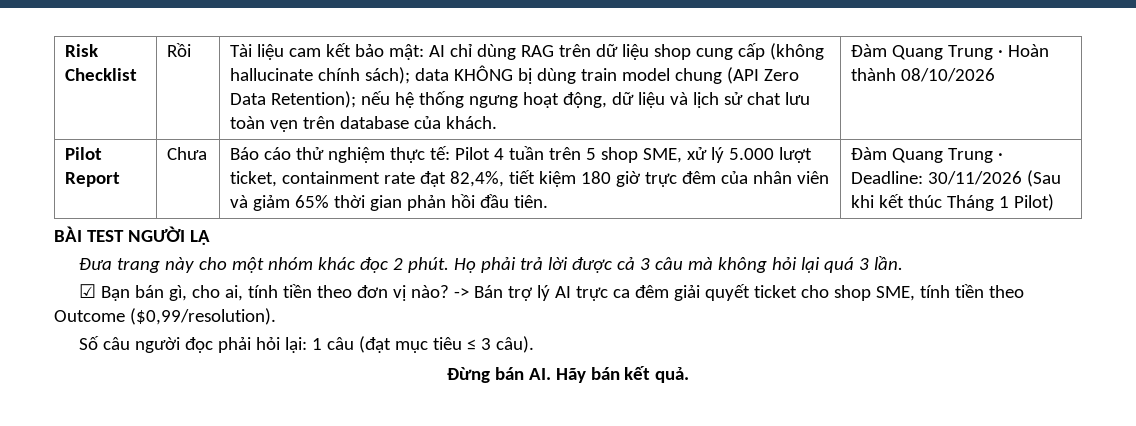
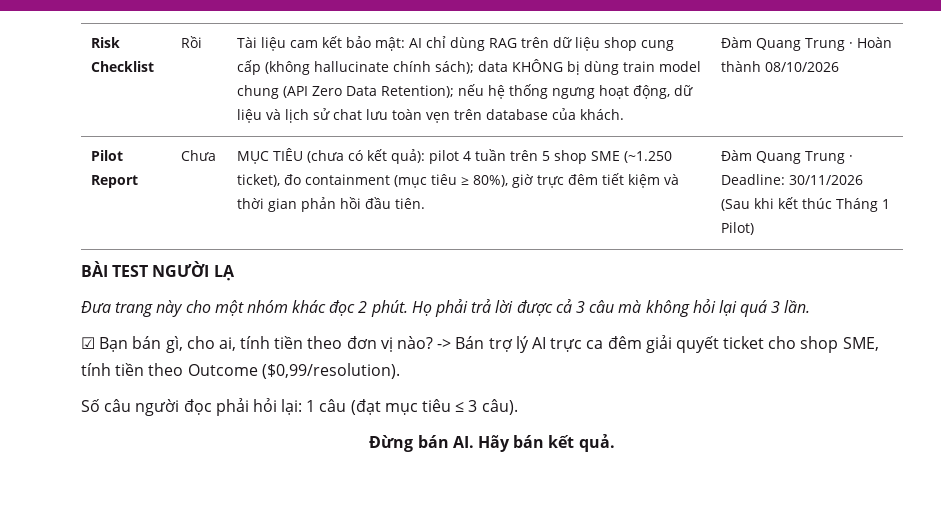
[229,146,490,163] Báo cáo thử nghiệm thực tế: Pilot -> [237,148,460,164] MỤC TIÊU (chưa có kết quả): pilot
[642,147,812,163] [229,170,829,187] [229,195,329,211] SME, xử lý 5.000 lượt ticket, containment rate đạt 82,4%, tiết kiệm 180 giờ trực đêm của nhân viên và giảm 65% -> [591,151,673,163] [237,173,680,188] SME (~1.250 ticket), đo containment (mục tiêu ≥ 80%), giờ trực đêm tiết kiệm và

